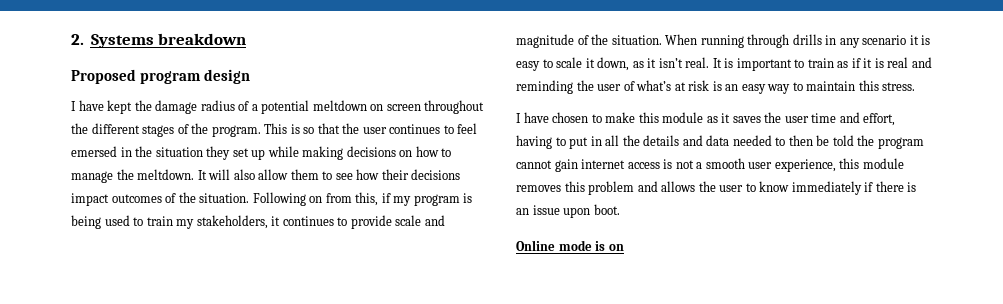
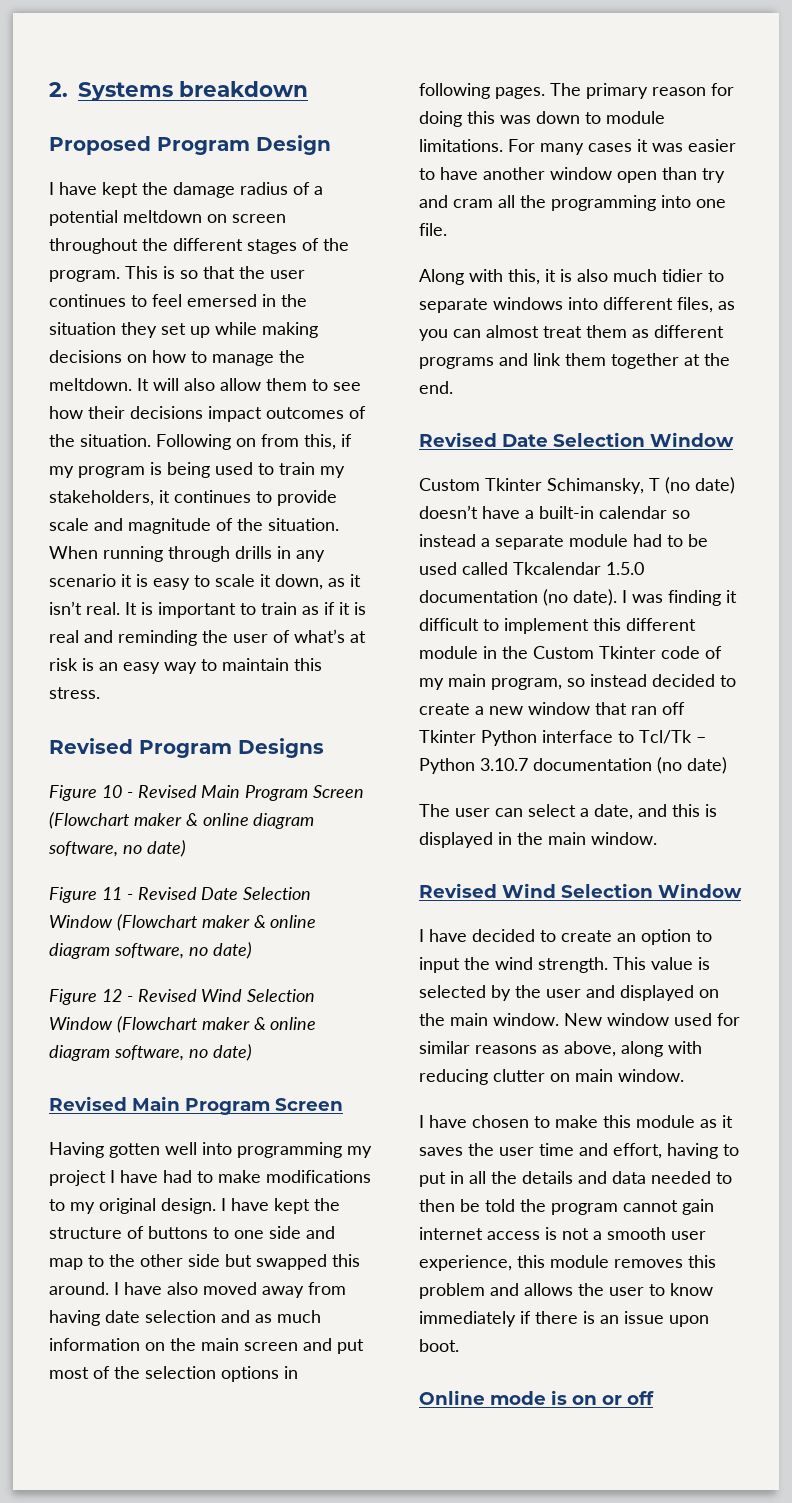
[139,69,250,84] program design -> [157,135,331,155] Program Design
(916, 86) none -> [49,738,324,758] [49,785,365,801] [49,812,315,829] [48,840,186,857] [49,887,312,903] [49,914,317,931] [49,942,252,959] [49,989,316,1005] [49,1016,317,1033] [49,1044,252,1061] [49,1096,343,1115] [49,1142,372,1158] [49,1170,371,1186] [49,1198,340,1214] [49,1226,335,1239] [49,1254,360,1270] [49,1282,346,1298] [49,1310,321,1326] [49,1338,364,1354] [49,1366,298,1382] [419,83,734,99] [419,111,665,127] [419,139,736,155] [419,167,725,183] [419,195,726,211] [419,223,447,236] [419,269,724,285] [419,297,735,313] [419,325,724,341] [419,353,730,369] [419,381,453,394] [419,432,734,447] [419,477,735,494] [419,505,690,519] [419,534,708,550] [419,562,644,575] [419,589,737,606] [419,618,696,634] [419,646,722,659] [419,674,736,690] [419,702,685,715] [419,730,706,746] [419,757,727,774] [419,804,717,820] [419,832,657,848] [419,883,742,898] [419,929,712,945] [419,957,710,973] [419,985,719,1001] [419,1013,740,1026] [419,1041,702,1057] [419,1069,684,1085] // Revised Program Designs // Figure 10 - Revised Main Program Screen (Flowchart maker & online diagram software, no date) // Figure 11 - Revised Date Selection Window (Flowchart maker & online diagram software, no date) // Figure 12 - Revised Wind Selection Window (Flowchart maker & online diagram software, no date) // Revised Main Program Screen // Having gotten well into programming my project I have had to make modifications to my original design. I have kept the structure of buttons to one side and map to the other side but swapped this around. I have also moved away from having date selection and as much information on the main screen and put most of the selection options in following pages. The primary reason for doing this was down to module limitations. For many cases it was easier to have another window open than try and cram all the programming into one file. // Along with this, it is also much tidier to separate windows into different files, as you can almost treat them as different programs and link them together at the end. // Revised Date Selection Window // Custom Tkinter Schimansky, T (no date) doesn’t have a built-in calendar so instead a separate module had to be used called Tkcalendar 1.5.0 documentation (no date). I was finding it difficult to implement this different module in the Custom Tkinter code of my main program, so instead decided to create a new window that ran off Tkinter Python interface to Tcl/Tk – Python 3.10.7 documentation (no date) // The user can select a date, and this is displayed in the main window. // Revised Wind Selection Window // I have decided to create an option to input the wind strength. This value is selected by the user and displayed on the main window. New window used for similar reasons as above, along with reducing clutter on main window.
(624, 247) none -> [602,1391,654,1405] or off

